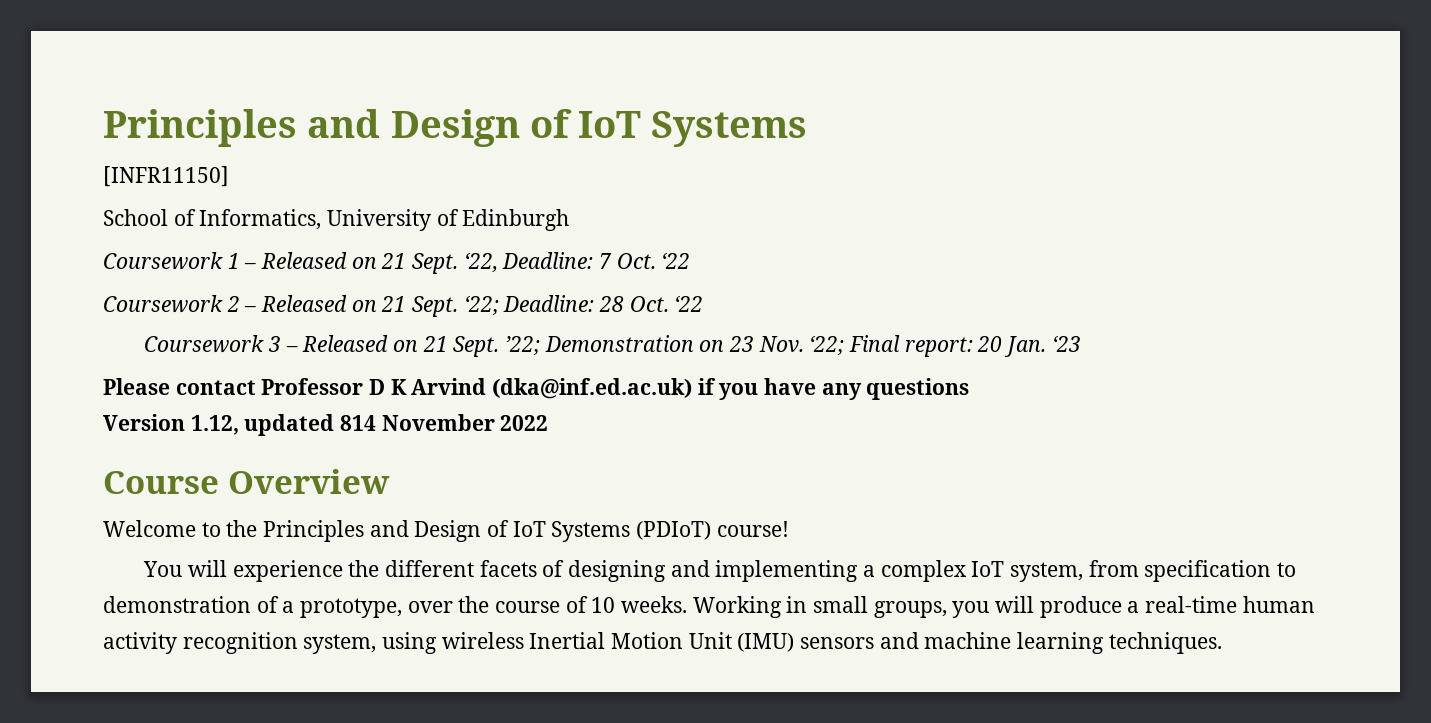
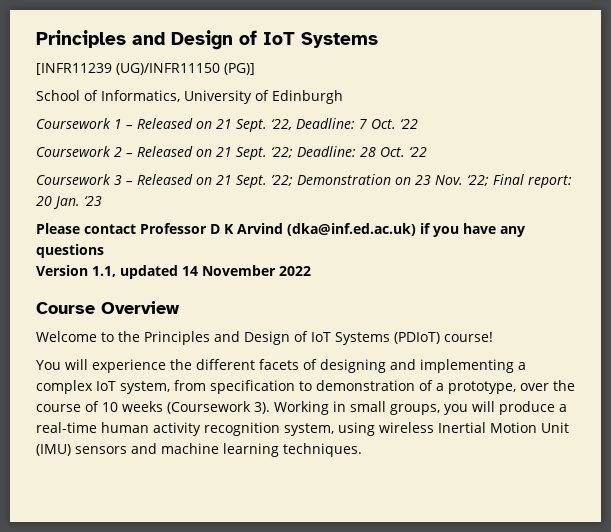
[103,166,229,187] [INFR11150] -> [36,63,255,75] [INFR11239 (UG)/INFR11150 (PG)]
[190,414,377,436] 1.12, updated 814 -> [92,265,198,279] 1.1, updated 14
[621,596,688,613] weeks. -> [122,401,270,414] weeks (Coursework 3).

